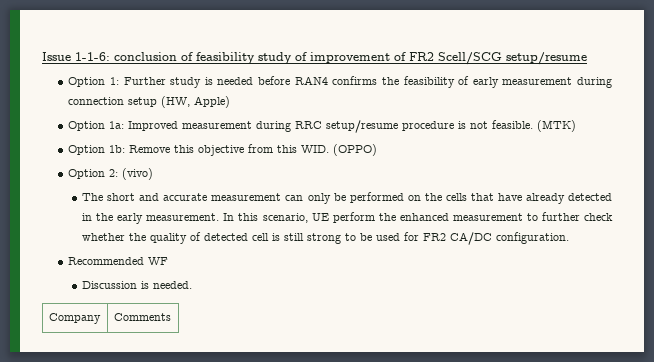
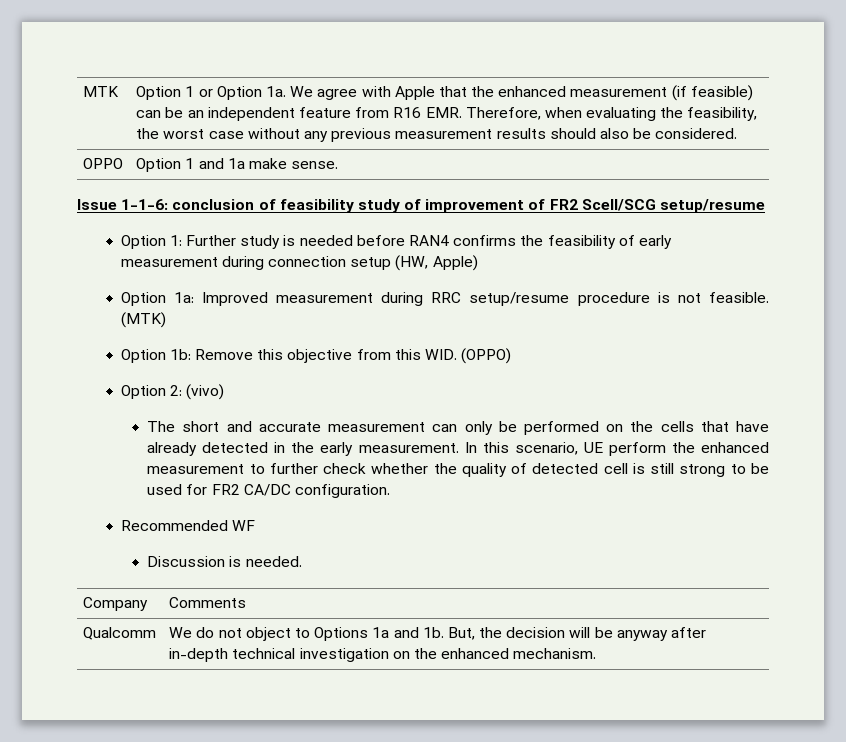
(42, 56) none -> [83,86,120,97] [136,85,753,101] [136,107,758,121] [136,128,738,142] [83,158,124,169] [136,158,339,172] MTK | Option 1 or Option 1a. We agree with Apple that the enhanced measurement (if feasible) can be an independent feature from R16 EMR. Therefore, when evaluating the feasibility, the worst case without any previous measurement results should also be considered. // OPPO | Option 1 and 1a make sense. //
(171, 317) none -> [83,627,157,640] [169,627,707,641] [169,648,597,662] // Qualcomm | We do not object to Options 1a and 1b. But, the decision will be anyway after in-depth technical investigation on the enhanced mechanism.

